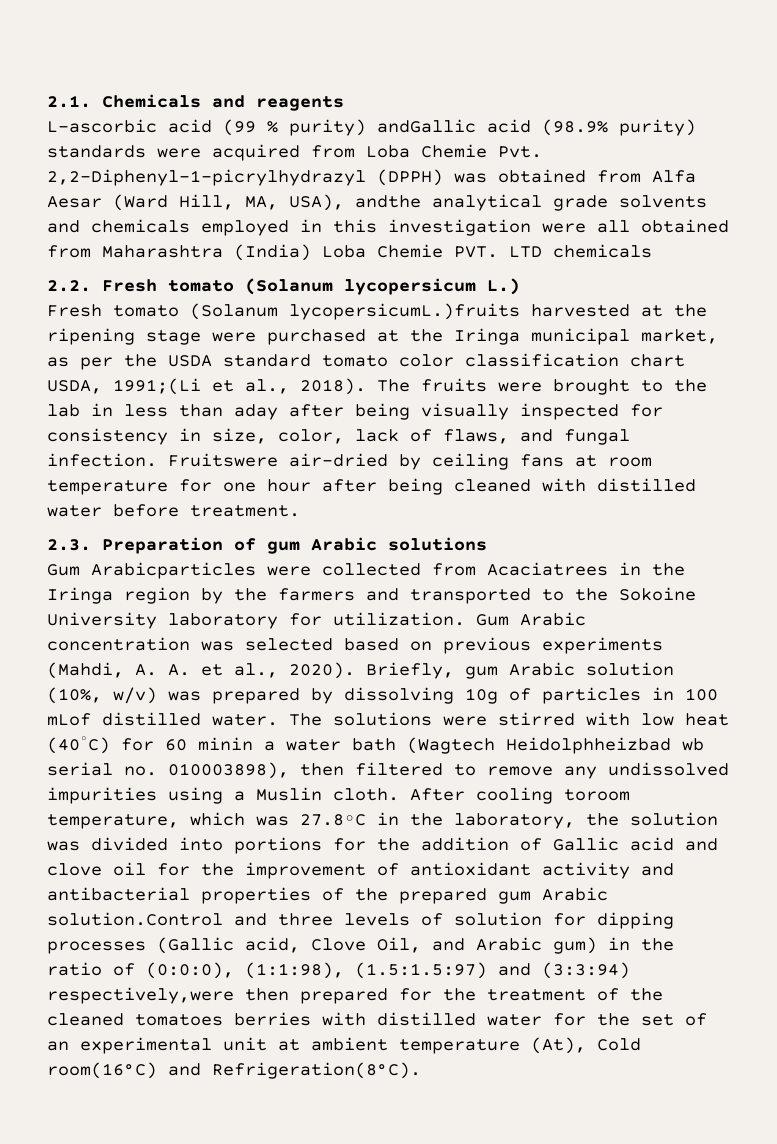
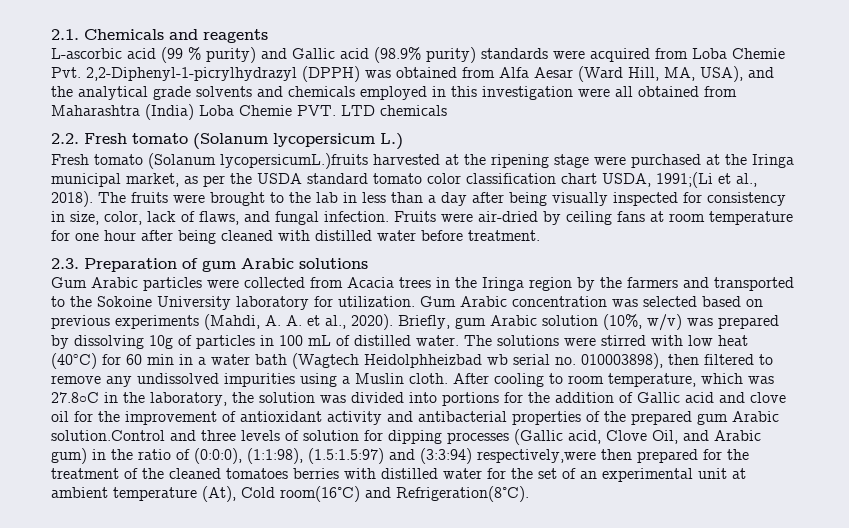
[377,119,476,133] andGallic -> [261,48,335,59] and Gallic
[355,195,421,208] andthe -> [748,67,774,78] [51,86,73,97] and the
[234,404,278,420] aday -> [428,192,467,206] a day
[168,453,278,467] Fruitswere -> [394,211,473,222] Fruits were
[91,562,256,579] Arabicparticles -> [91,277,202,291] Arabic particles
[487,562,608,576] Acaciatrees -> [347,277,431,288] Acacia trees
[47,713,91,726] mLof -> [308,335,350,346] mL of
[198,737,253,751] minin -> [147,354,193,365] min in
[564,789,630,801] toroom -> [549,373,604,384] to room

